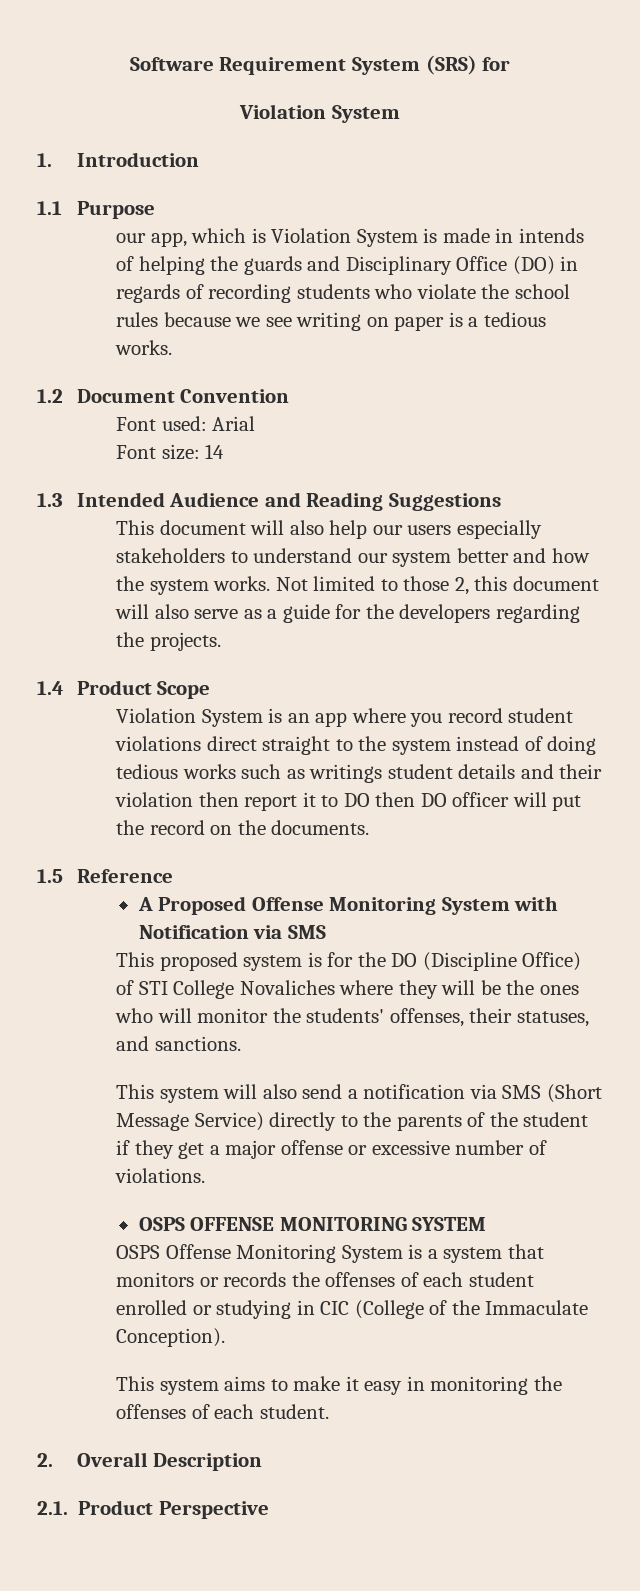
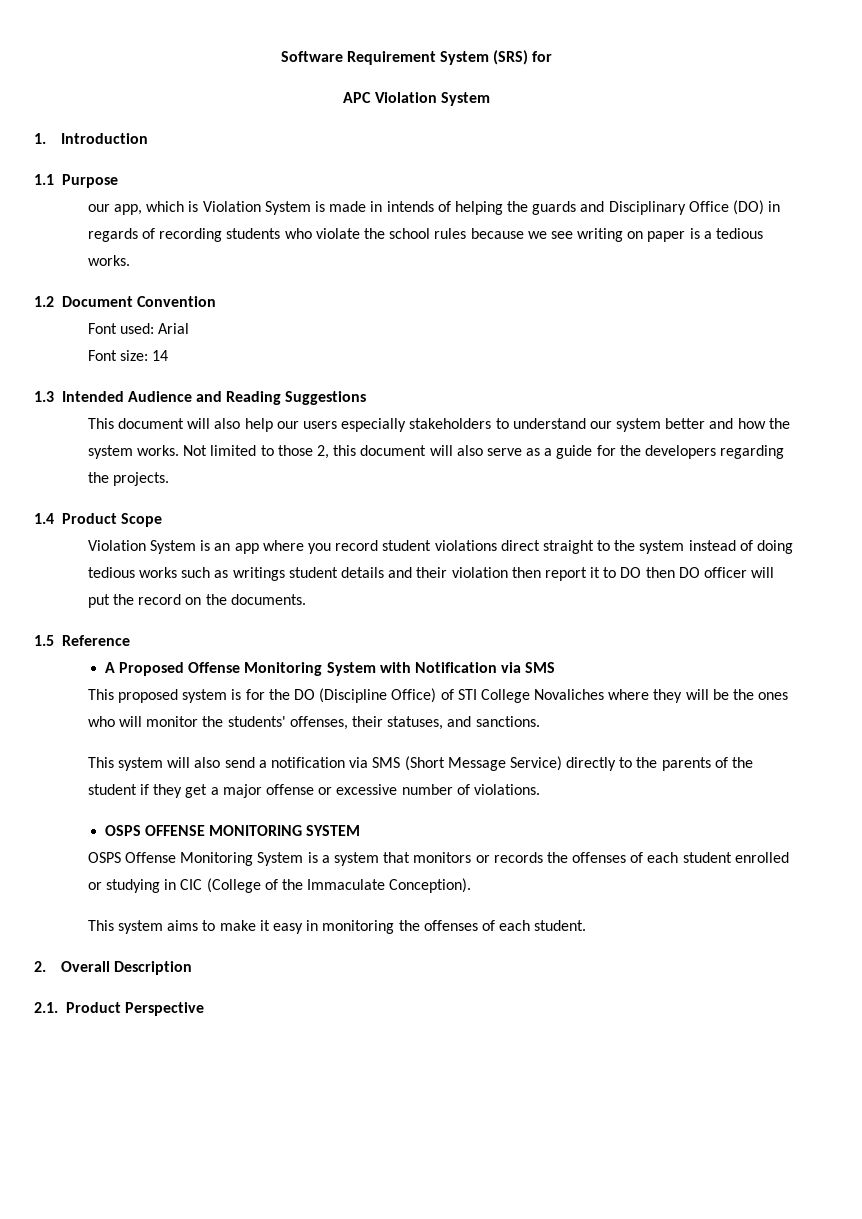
(511, 64) none -> [343,92,372,103] APC

